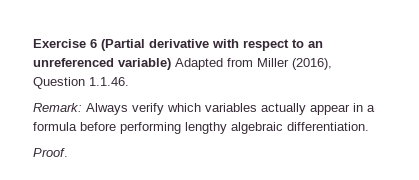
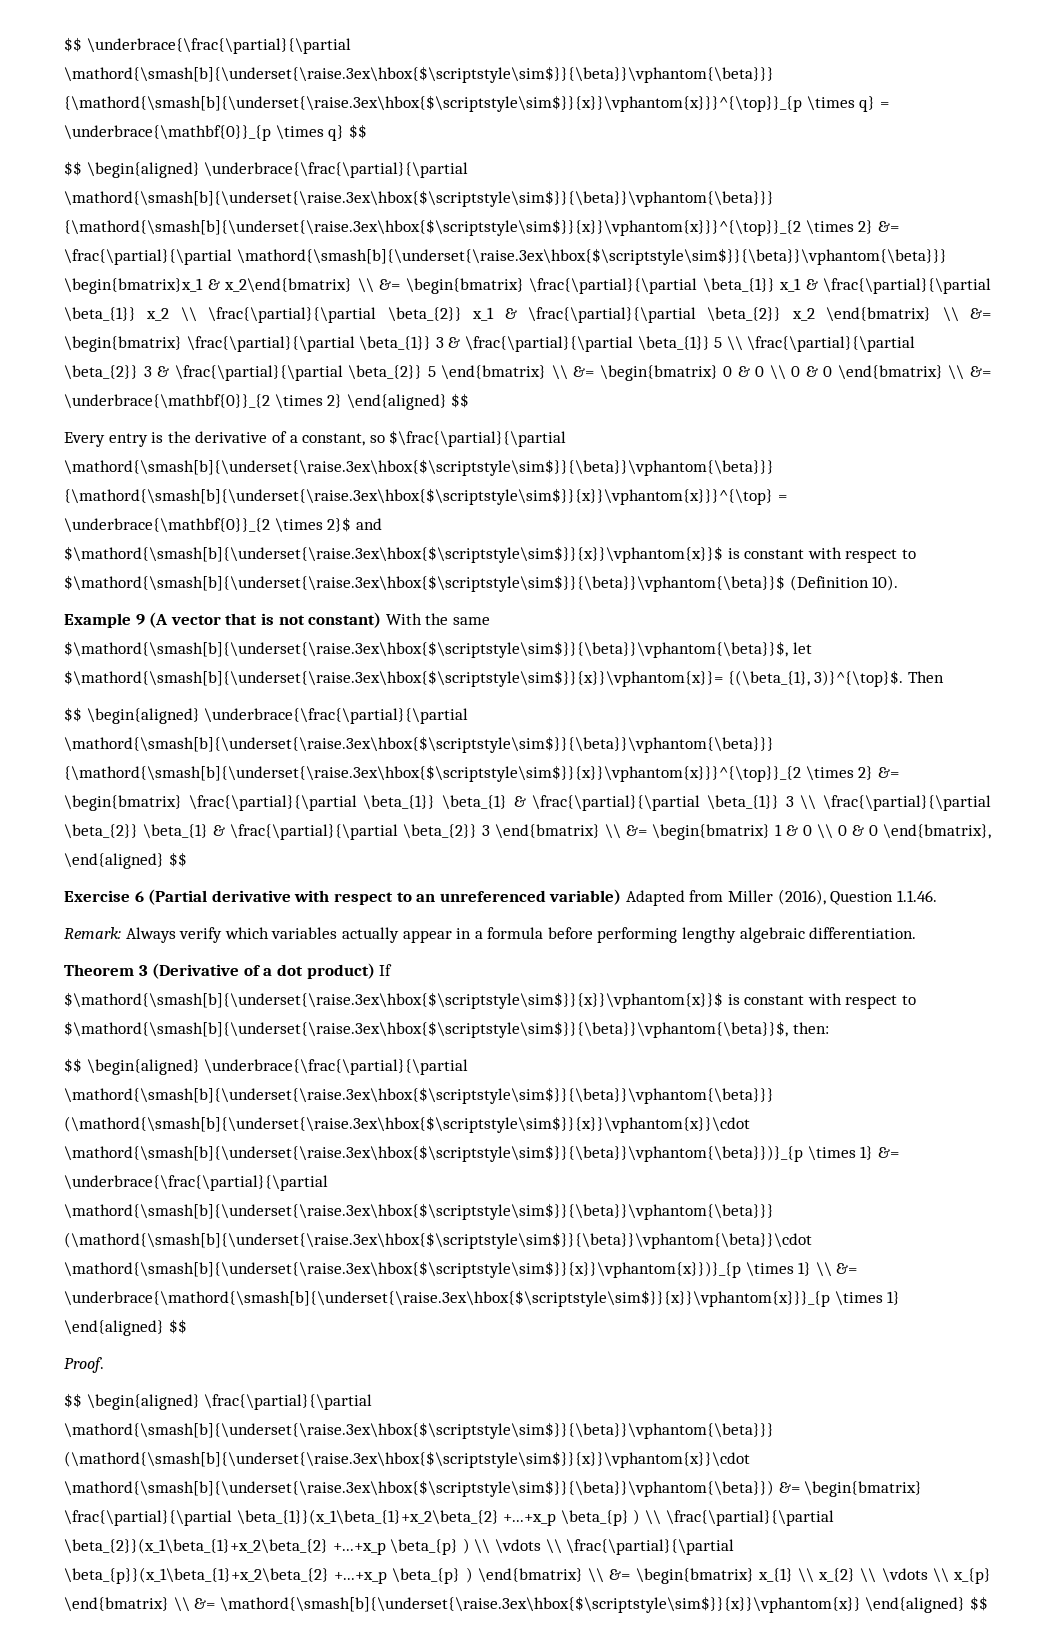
(33, 43) none -> [64,37,351,54] [64,66,774,83] [64,95,889,112] [64,124,367,141] [64,161,469,178] [64,190,774,207] [64,219,899,236] [64,248,947,265] [64,278,991,294] [64,307,991,323] [64,336,916,352] [64,365,991,381] [64,393,470,410] [64,430,567,447] [64,459,774,476] [64,488,787,505] [64,517,382,533] [64,546,916,563] [64,575,899,592] [64,612,490,628] [64,641,812,658] [64,670,944,687] [64,707,469,724] [64,736,774,753] [64,765,899,782] [64,795,991,811] [64,824,991,840] [64,852,187,869] $$ \underbrace{\frac{\partial}{\partial \mathord{\smash[b]{\underset{\raise.3ex\hbox{$\scriptstyle\sim$}}{\beta}}\vphantom{\beta}}} {\mathord{\smash[b]{\underset{\raise.3ex\hbox{$\scriptstyle\sim$}}{x}}\vphantom{x}}}^{\top}}_{p \times q} = \underbrace{\mathbf{0}}_{p \times q} $$ // $$ \begin{aligned} \underbrace{\frac{\partial}{\partial \mathord{\smash[b]{\underset{\raise.3ex\hbox{$\scriptstyle\sim$}}{\beta}}\vphantom{\beta}}} {\mathord{\smash[b]{\underset{\raise.3ex\hbox{$\scriptstyle\sim$}}{x}}\vphantom{x}}}^{\top}}_{2 \times 2} &= \frac{\partial}{\partial \mathord{\smash[b]{\underset{\raise.3ex\hbox{$\scriptstyle\sim$}}{\beta}}\vphantom{\beta}}} \begin{bmatrix}x_1 & x_2\end{bmatrix} \\ &= \begin{bmatrix} \frac{\partial}{\partial \beta_{1}} x_1 & \frac{\partial}{\partial \beta_{1}} x_2 \\ \frac{\partial}{\partial \beta_{2}} x_1 & \frac{\partial}{\partial \beta_{2}} x_2 \end{bmatrix} \\ &= \begin{bmatrix} \frac{\partial}{\partial \beta_{1}} 3 & \frac{\partial}{\partial \beta_{1}} 5 \\ \frac{\partial}{\partial \beta_{2}} 3 & \frac{\partial}{\partial \beta_{2}} 5 \end{bmatrix} \\ &= \begin{bmatrix} 0 & 0 \\ 0 & 0 \end{bmatrix} \\ &= \underbrace{\mathbf{0}}_{2 \times 2} \end{aligned} $$ // Every entry is the derivative of a constant, so $\frac{\partial}{\partial \mathord{\smash[b]{\underset{\raise.3ex\hbox{$\scriptstyle\sim$}}{\beta}}\vphantom{\beta}}} {\mathord{\smash[b]{\underset{\raise.3ex\hbox{$\scriptstyle\sim$}}{x}}\vphantom{x}}}^{\top} = \underbrace{\mathbf{0}}_{2 \times 2}$ and $\mathord{\smash[b]{\underset{\raise.3ex\hbox{$\scriptstyle\sim$}}{x}}\vphantom{x}}$ is constant with respect to $\mathord{\smash[b]{\underset{\raise.3ex\hbox{$\scriptstyle\sim$}}{\beta}}\vphantom{\beta}}$ (Definition 10). // Example 9 (A vector that is not constant) With the same $\mathord{\smash[b]{\underset{\raise.3ex\hbox{$\scriptstyle\sim$}}{\beta}}\vphantom{\beta}}$, let $\mathord{\smash[b]{\underset{\raise.3ex\hbox{$\scriptstyle\sim$}}{x}}\vphantom{x}}= {(\beta_{1}, 3)}^{\top}$. Then // $$ \begin{aligned} \underbrace{\frac{\partial}{\partial \mathord{\smash[b]{\underset{\raise.3ex\hbox{$\scriptstyle\sim$}}{\beta}}\vphantom{\beta}}} {\mathord{\smash[b]{\underset{\raise.3ex\hbox{$\scriptstyle\sim$}}{x}}\vphantom{x}}}^{\top}}_{2 \times 2} &= \begin{bmatrix} \frac{\partial}{\partial \beta_{1}} \beta_{1} & \frac{\partial}{\partial \beta_{1}} 3 \\ \frac{\partial}{\partial \beta_{2}} \beta_{1} & \frac{\partial}{\partial \beta_{2}} 3 \end{bmatrix} \\ &= \begin{bmatrix} 1 & 0 \\ 0 & 0 \end{bmatrix}, \end{aligned} $$ //
[33,148,68,157] Proof. -> [64,963,393,979] [64,992,916,1009] [64,1021,829,1038] [64,1058,469,1075] [64,1087,774,1104] [64,1116,750,1133] [64,1145,899,1162] [64,1175,328,1191] [64,1203,774,1220] [64,1232,812,1249] [64,1261,858,1278] [64,1290,901,1307] [64,1319,187,1336] [64,1357,104,1373] [64,1393,373,1410] [64,1422,774,1439] [64,1451,750,1468] [64,1480,923,1497] [64,1509,834,1526] [64,1538,735,1555] [64,1567,991,1584] [64,1596,988,1613] Theorem 3 (Derivative of a dot product) If $\mathord{\smash[b]{\underset{\raise.3ex\hbox{$\scriptstyle\sim$}}{x}}\vphantom{x}}$ is constant with respect to $\mathord{\smash[b]{\underset{\raise.3ex\hbox{$\scriptstyle\sim$}}{\beta}}\vphantom{\beta}}$, then: // $$ \begin{aligned} \underbrace{\frac{\partial}{\partial \mathord{\smash[b]{\underset{\raise.3ex\hbox{$\scriptstyle\sim$}}{\beta}}\vphantom{\beta}}} (\mathord{\smash[b]{\underset{\raise.3ex\hbox{$\scriptstyle\sim$}}{x}}\vphantom{x}}\cdot \mathord{\smash[b]{\underset{\raise.3ex\hbox{$\scriptstyle\sim$}}{\beta}}\vphantom{\beta}})}_{p \times 1} &= \underbrace{\frac{\partial}{\partial \mathord{\smash[b]{\underset{\raise.3ex\hbox{$\scriptstyle\sim$}}{\beta}}\vphantom{\beta}}} (\mathord{\smash[b]{\underset{\raise.3ex\hbox{$\scriptstyle\sim$}}{\beta}}\vphantom{\beta}}\cdot \mathord{\smash[b]{\underset{\raise.3ex\hbox{$\scriptstyle\sim$}}{x}}\vphantom{x}})}_{p \times 1} \\ &= \underbrace{\mathord{\smash[b]{\underset{\raise.3ex\hbox{$\scriptstyle\sim$}}{x}}\vphantom{x}}}_{p \times 1} \end{aligned} $$ // Proof. // $$ \begin{aligned} \frac{\partial}{\partial \mathord{\smash[b]{\underset{\raise.3ex\hbox{$\scriptstyle\sim$}}{\beta}}\vphantom{\beta}}} (\mathord{\smash[b]{\underset{\raise.3ex\hbox{$\scriptstyle\sim$}}{x}}\vphantom{x}}\cdot \mathord{\smash[b]{\underset{\raise.3ex\hbox{$\scriptstyle\sim$}}{\beta}}\vphantom{\beta}}) &= \begin{bmatrix} \frac{\partial}{\partial \beta_{1}}(x_1\beta_{1}+x_2\beta_{2} +...+x_p \beta_{p} ) \\ \frac{\partial}{\partial \beta_{2}}(x_1\beta_{1}+x_2\beta_{2} +...+x_p \beta_{p} ) \\ \vdots \\ \frac{\partial}{\partial \beta_{p}}(x_1\beta_{1}+x_2\beta_{2} +...+x_p \beta_{p} ) \end{bmatrix} \\ &= \begin{bmatrix} x_{1} \\ x_{2} \\ \vdots \\ x_{p} \end{bmatrix} \\ &= \mathord{\smash[b]{\underset{\raise.3ex\hbox{$\scriptstyle\sim$}}{x}}\vphantom{x}} \end{aligned} $$

